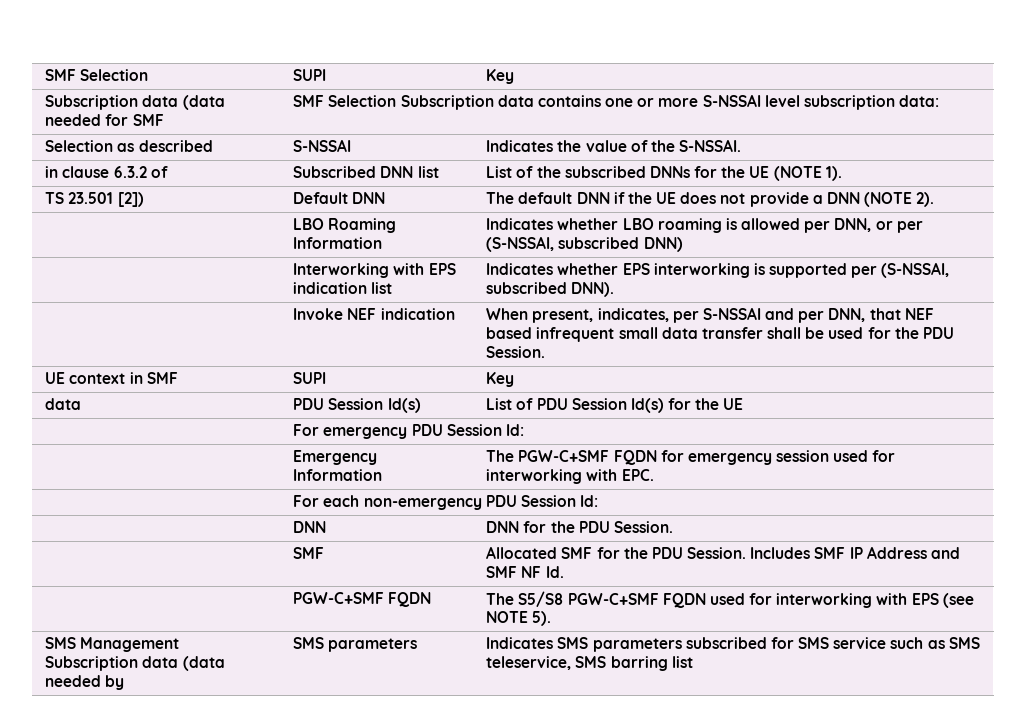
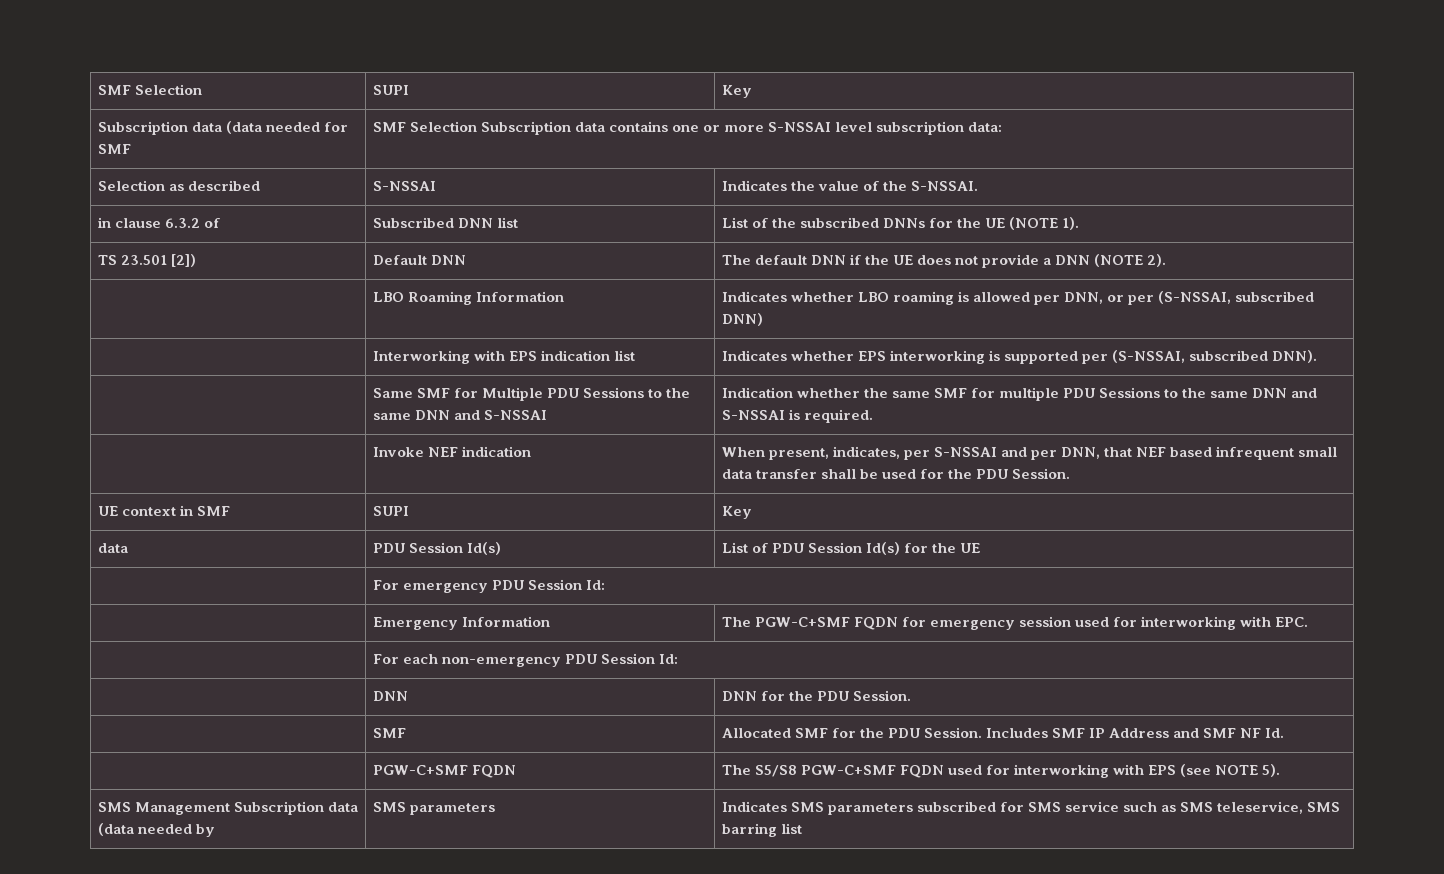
(615, 289) none -> [372,387,691,401] [372,410,547,420] [721,387,1318,401] [721,409,873,423] // | Same SMF for Multiple PDU Sessions to the same DNN and S-NSSAI | Indication whether the same SMF for multiple PDU Sessions to the same DNN and S-NSSAI is required.

